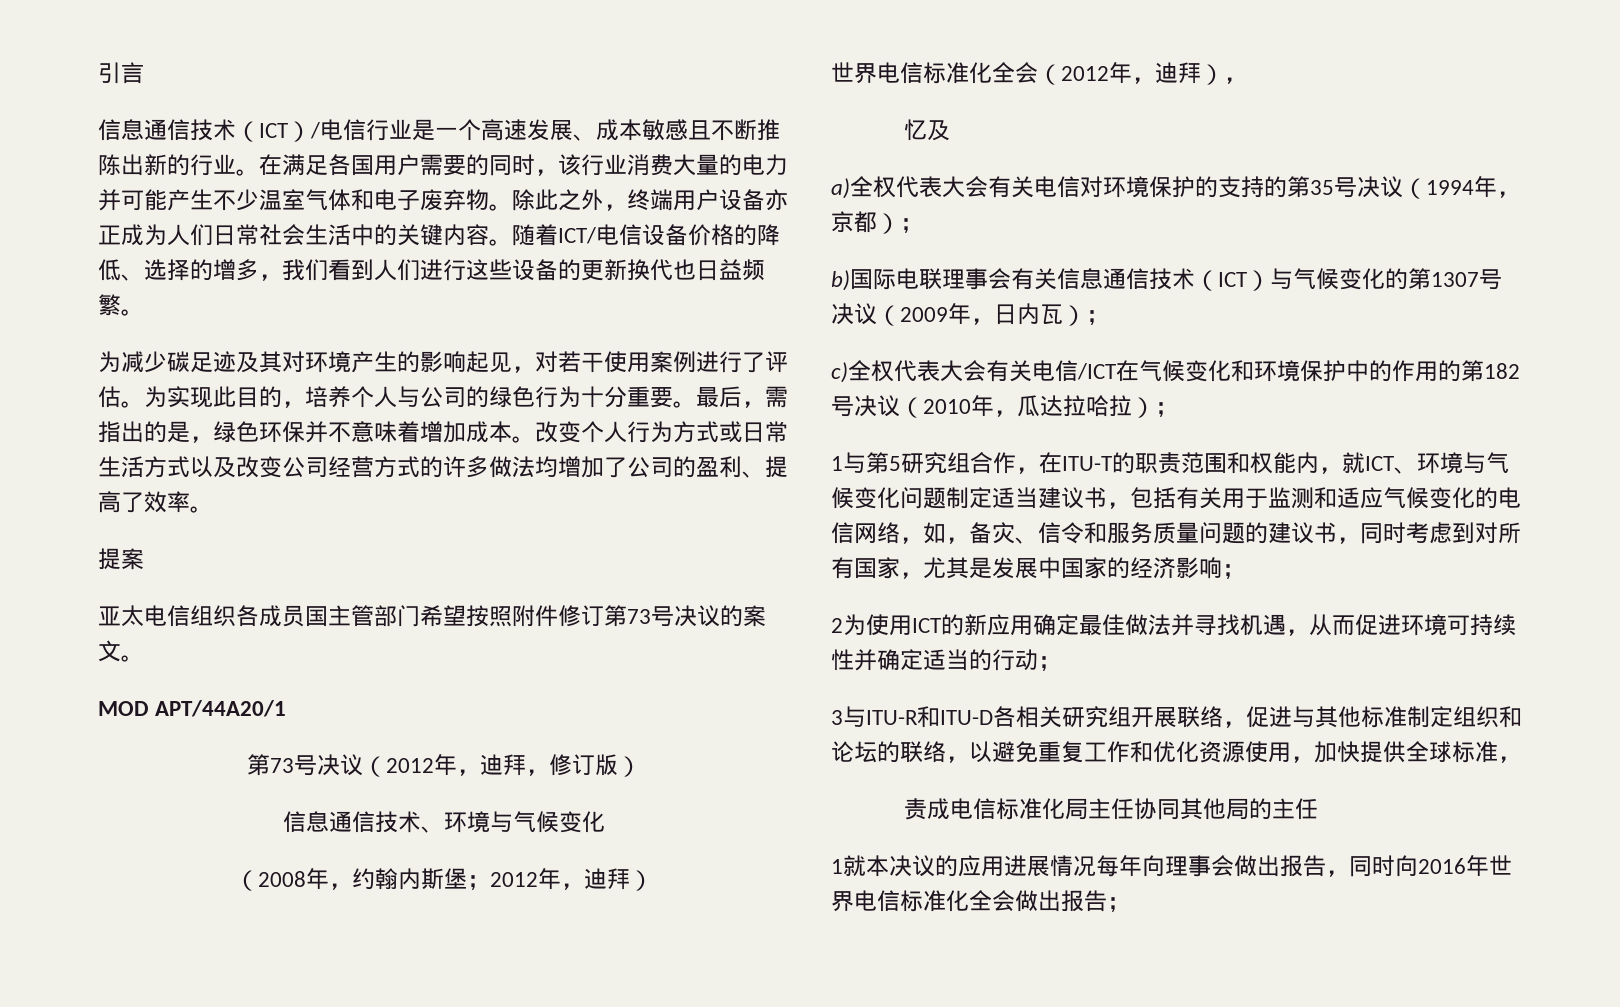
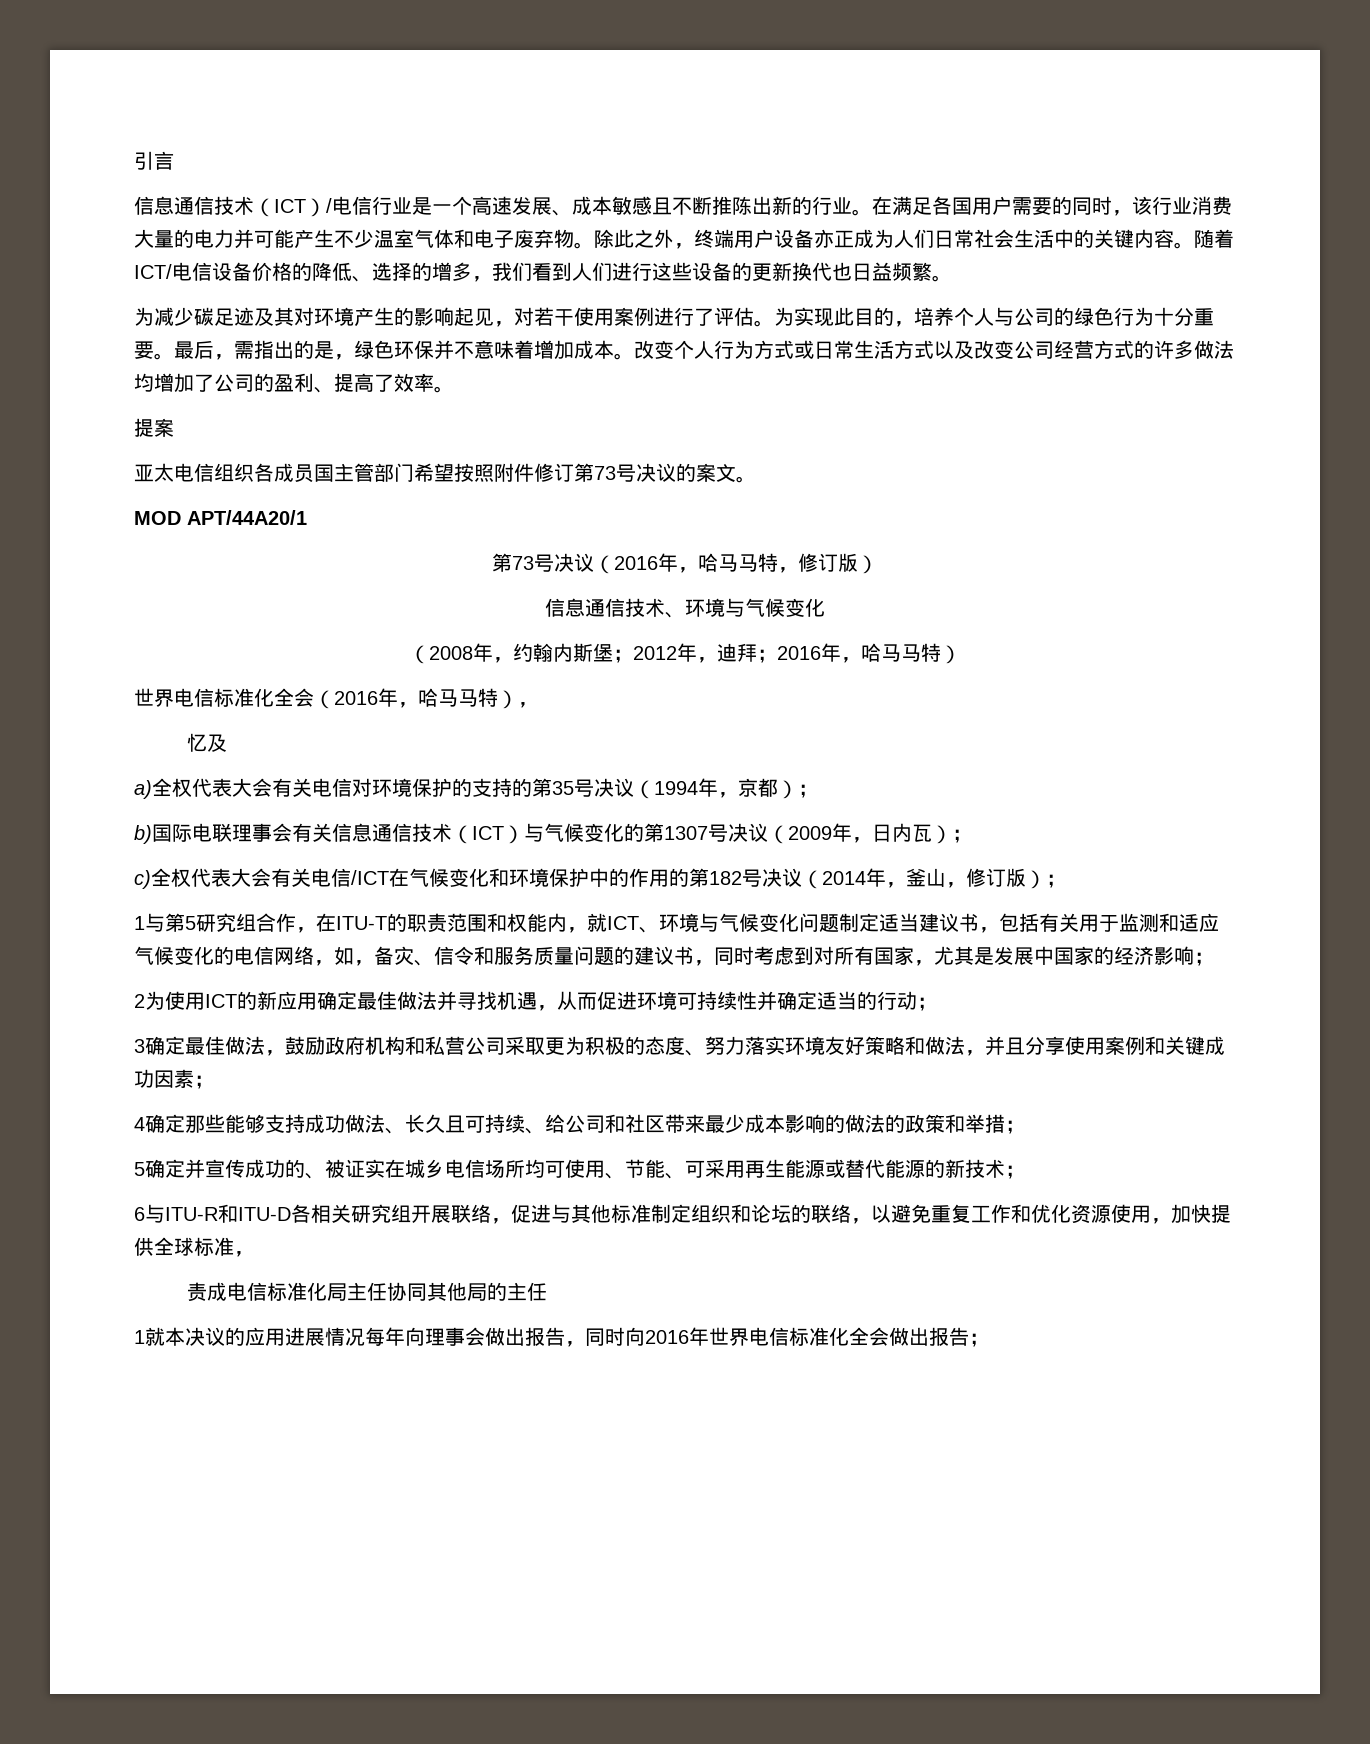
[385,754,526,776] 2012年，迪拜 -> [614,553,778,573] 2016年，哈马马特
(630, 879) none -> [757,643,941,663] ；2016年，哈马马特
[1061,62,1201,84] 2012年，迪拜 -> [334,688,498,708] 2016年，哈马马特
[923,395,1132,417] 2010年，瓜达拉哈拉 -> [822,868,1026,888] 2014年，釜山，修订版
(843, 717) none -> [145,1036,1225,1056] [134,1069,214,1089] [134,1114,1025,1134] [134,1159,1025,1179] [134,1207,145,1221] 确定最佳做法，鼓励政府机构和私营公司采取更为积极的态度、努力落实环境友好策略和做法，并且分享使用案例和关键成功因素； // 4确定那些能够支持成功做法、长久且可持续、给公司和社区带来最少成本影响的做法的政策和举措； // 5确定并宣传成功的、被证实在城乡电信场所均可使用、节能、可采用再生能源或替代能源的新技术； // 6

